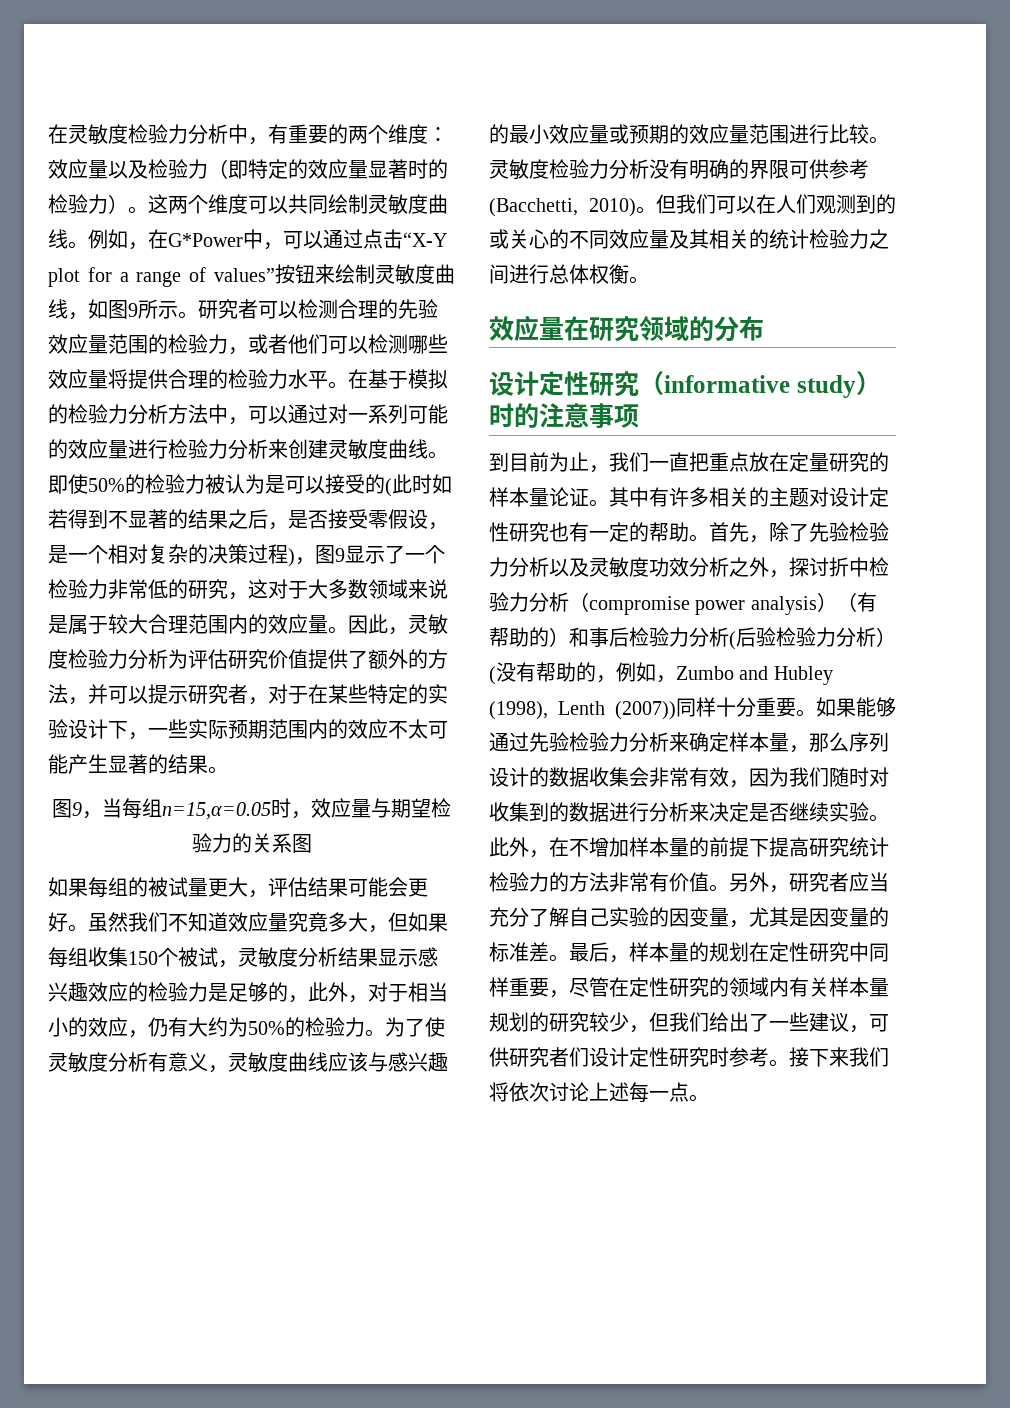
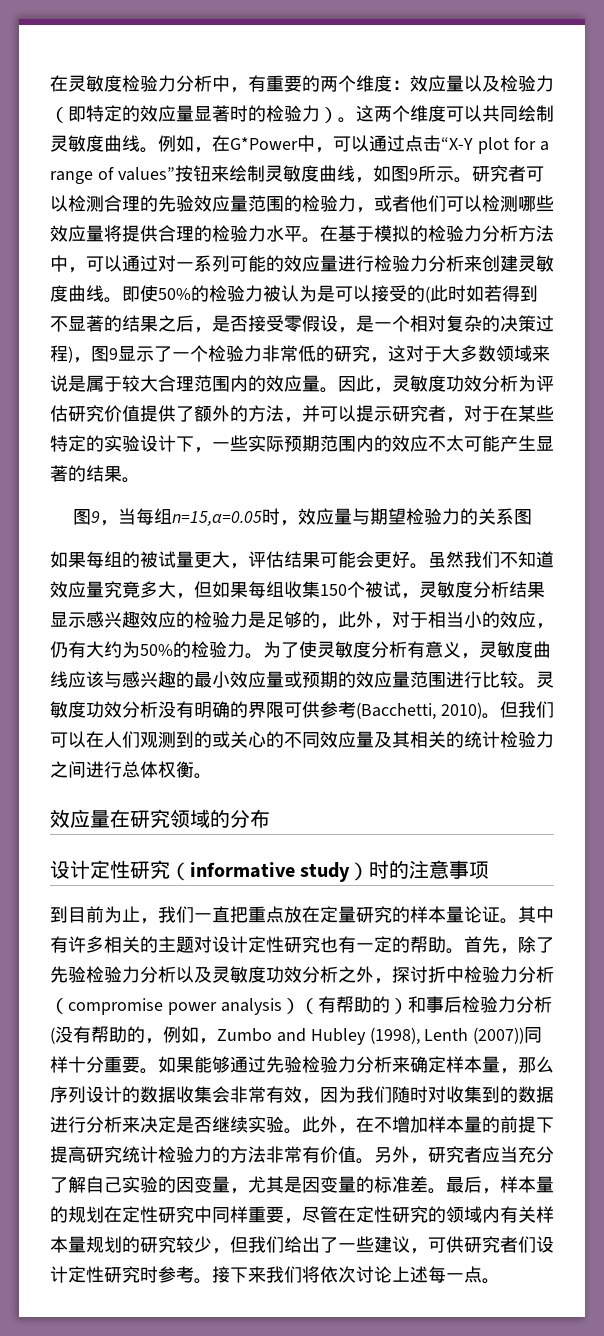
[68,649,128,669] 检验力 -> [446,375,482,392] 功效
[549,159,609,179] 检验力 -> [86,701,122,718] 功效
[736,627,896,647] [489,666,496,685] 后验检验力分析）( -> (55, 1035) none

